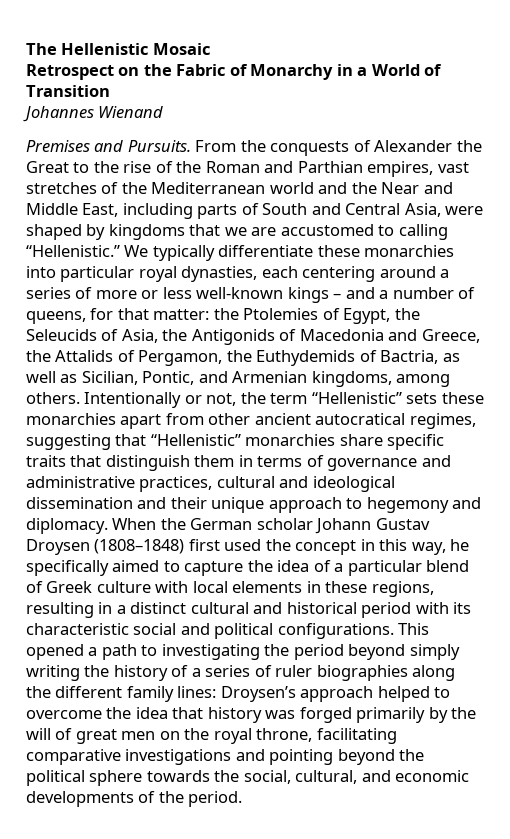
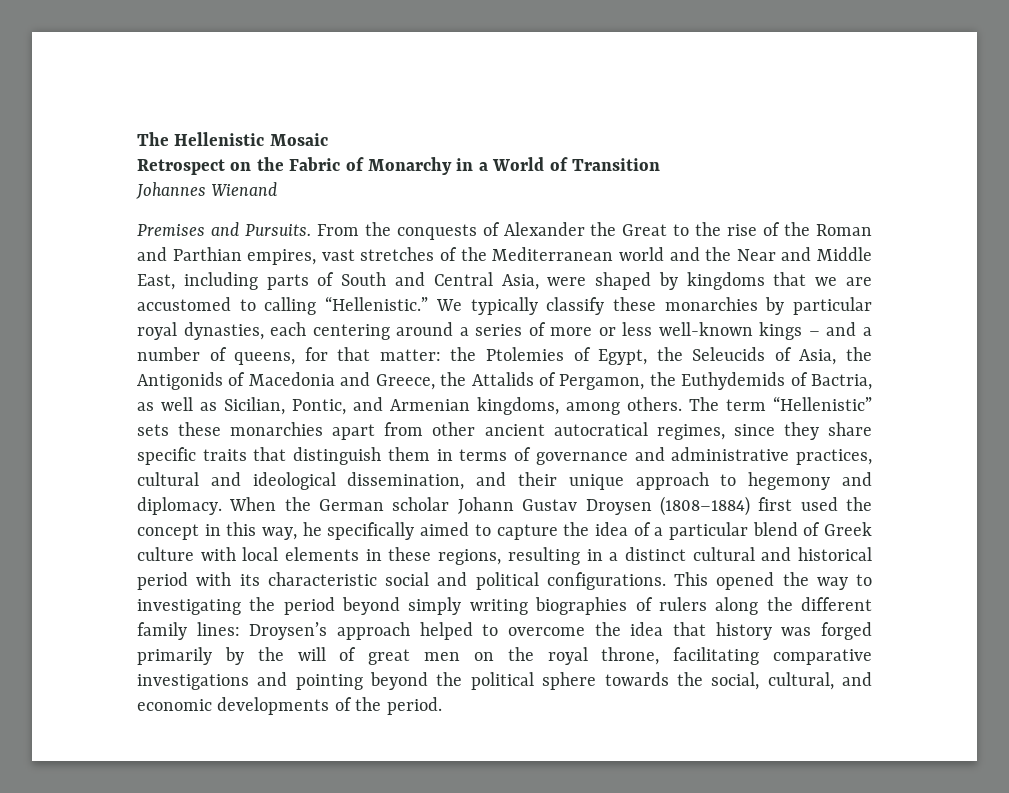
[218,245,455,257] [26,266,56,278] differentiate these monarchies into -> [546,297,785,315] classify these monarchies by
[84,392,266,408] Intentionally or not, the -> [689,397,719,411] The
[26,434,336,450] suggesting that “Hellenistic” monarchies -> [733,422,819,440] since they
[26,497,133,509] dissemination -> [347,472,465,490] dissemination,
[94,539,185,554] (1808–1848) -> [659,496,750,516] (1808–1884)
[88,644,137,660] a path -> [782,572,848,590] the way
[84,665,408,681] the history of a series of ruler biographies -> [535,597,707,615] biographies of rulers

